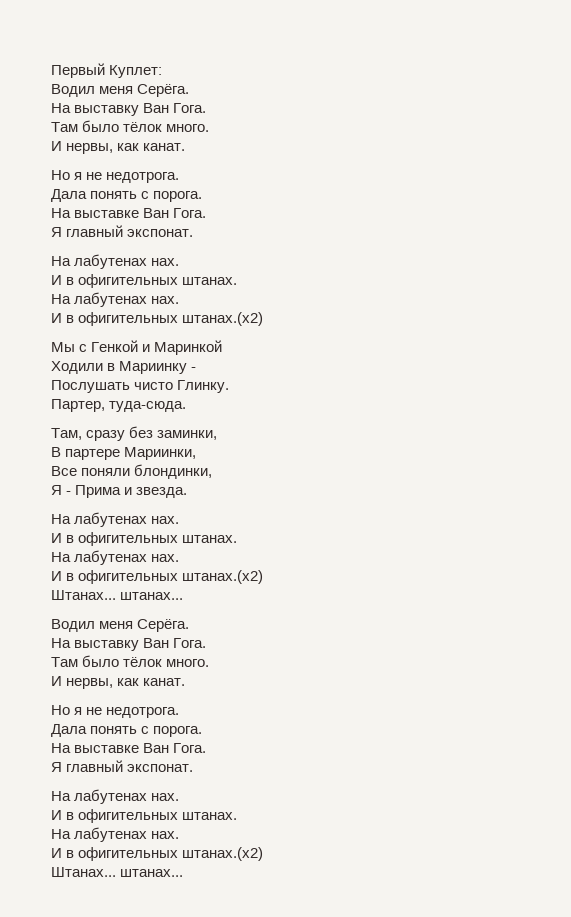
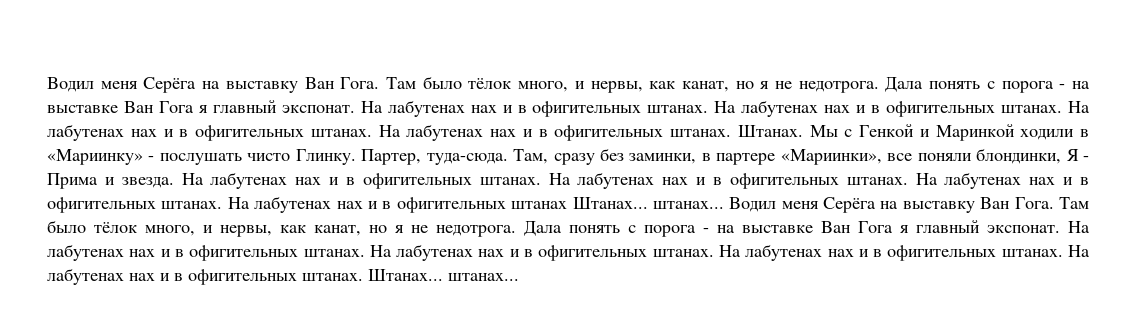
[51,63,163,78] [51,84,190,97] [51,103,207,116] [51,120,210,132] [51,141,186,154] [51,170,180,183] [51,189,203,202] [51,208,207,218] [51,225,194,237] [51,254,180,269] [51,274,238,288] [51,292,180,307] [51,312,264,326] Первый Куплет: // Водил меня Серёга. // На выставку Ван Гога. // Там было тёлок много. // И нервы, как канат. // Но я не недотрога. // Дала понять с порога. // На выставке Ван Гога. // Я главный экспонат. // На лабутенах нах. // И в офигительных штанах. // На лабутенах нах. // И в офигительных штанах.(х2) // -> [47,76,1091,93] [47,100,1091,117] [47,124,803,141] Водил меня Серёга на выставку Ван Гога. Там было тёлок много, и нервы, как канат, но я не недотрога. Дала понять с порога - на выставке Ван Гога я главный экспонат. На лабутенах нах и в офигительных штанах. На лабутенах нах и в офигительных штанах. На лабутенах нах и в офигительных штанах. На лабутенах нах и в офигительных штанах. Штанах.
[51,361,197,374] [51,380,130,393] // Ходили в Мариинку - // Послушать -> [1020,129,1089,140] [47,149,242,165] ходили в «Мариинку» - послушать
(230, 386) // -> (356, 157) none
(187, 406) // -> (508, 159) none
[51,447,197,460] [51,466,77,476] // В партере Мариинки, // Все -> [701,149,913,165] в партере «Мариинки», все
(213, 471) // -> (1062, 156) none
[51,512,180,527] [51,532,238,546] [51,550,180,565] [51,570,264,584] [51,590,184,600] [51,619,190,632] [51,638,207,651] [51,655,210,667] [51,676,186,689] [51,705,180,718] [51,724,203,737] [51,743,207,753] [51,760,194,772] [51,789,180,804] [51,809,238,823] [51,827,180,842] [51,847,264,861] // На лабутенах нах. // И в офигительных штанах. // На лабутенах нах. // И в офигительных штанах.(х2) // Штанах... штанах... // Водил меня Серёга. // На выставку Ван Гога. // Там было тёлок много. // И нервы, как канат. // Но я не недотрога. // Дала понять с порога. // На выставке Ван Гога. // Я главный экспонат. // На лабутенах нах. // И в офигительных штанах. // На лабутенах нах. // И в офигительных штанах.(х2) // -> [181,172,1090,189] [47,196,1090,213] [47,220,1090,237] [47,244,1090,261] [47,268,363,285] На лабутенах нах и в офигительных штанах. На лабутенах нах и в офигительных штанах. На лабутенах нах и в офигительных штанах. На лабутенах нах и в офигительных штанах Штанах... штанах... Водил меня Серёга на выставку Ван Гога. Там было тёлок много, и нервы, как канат, но я не недотрога. Дала понять с порога - на выставке Ван Гога я главный экспонат. На лабутенах нах и в офигительных штанах. На лабутенах нах и в офигительных штанах. На лабутенах нах и в офигительных штанах. На лабутенах нах и в офигительных штанах.

